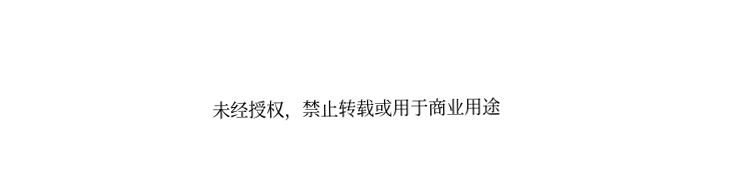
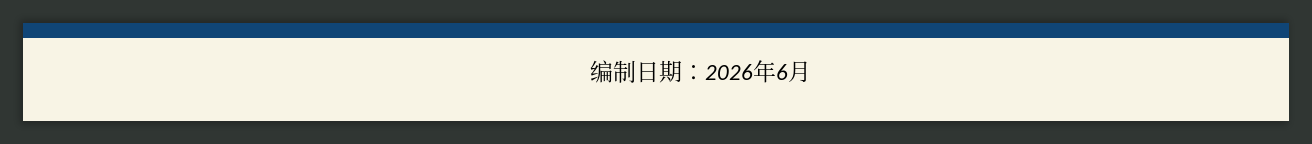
[212,97,501,121] 未经授权，禁止转载或用于商业用途 -> [589,60,811,83] 编制日期：2026年6月

